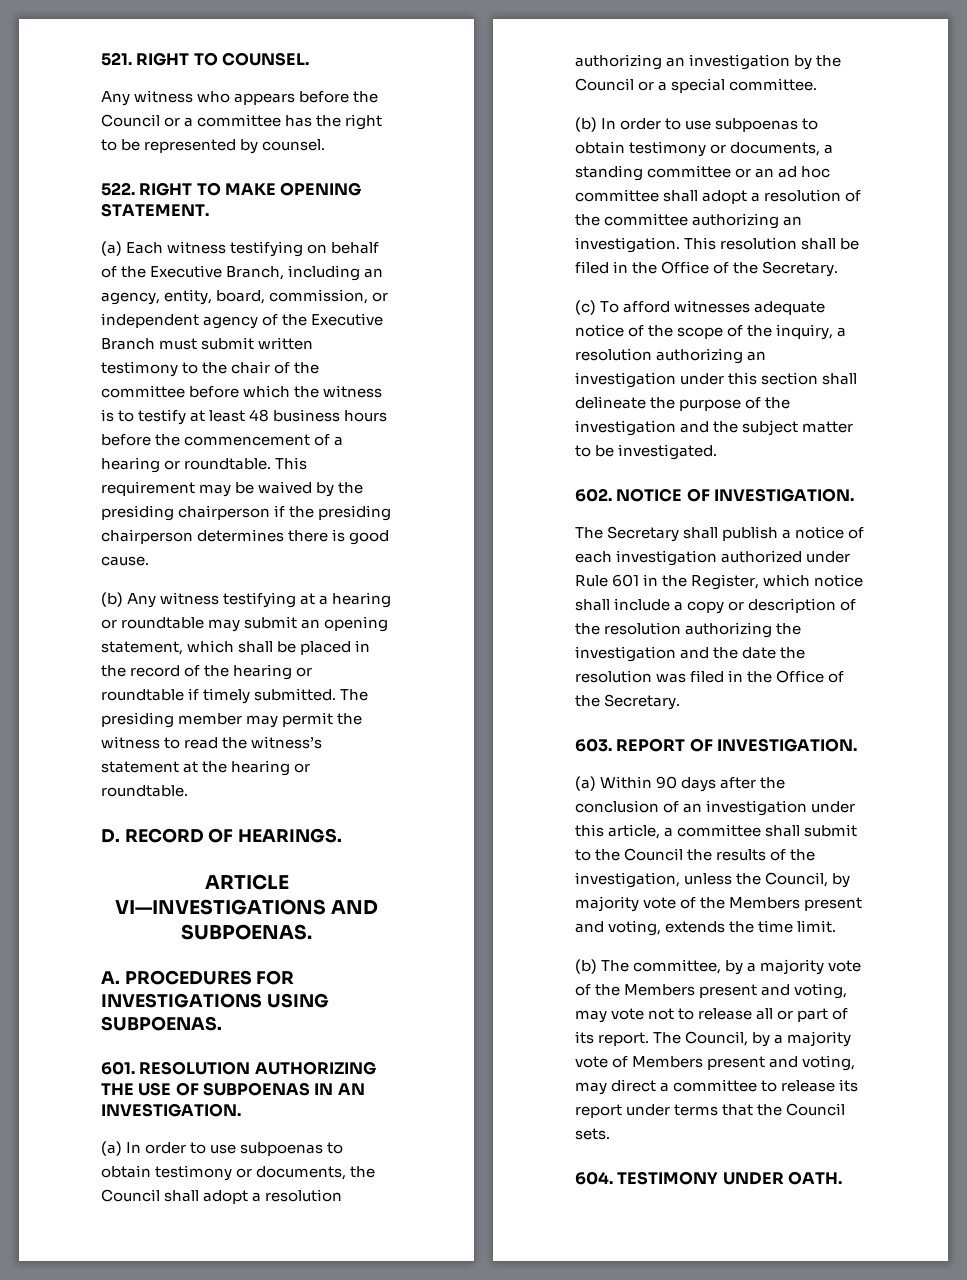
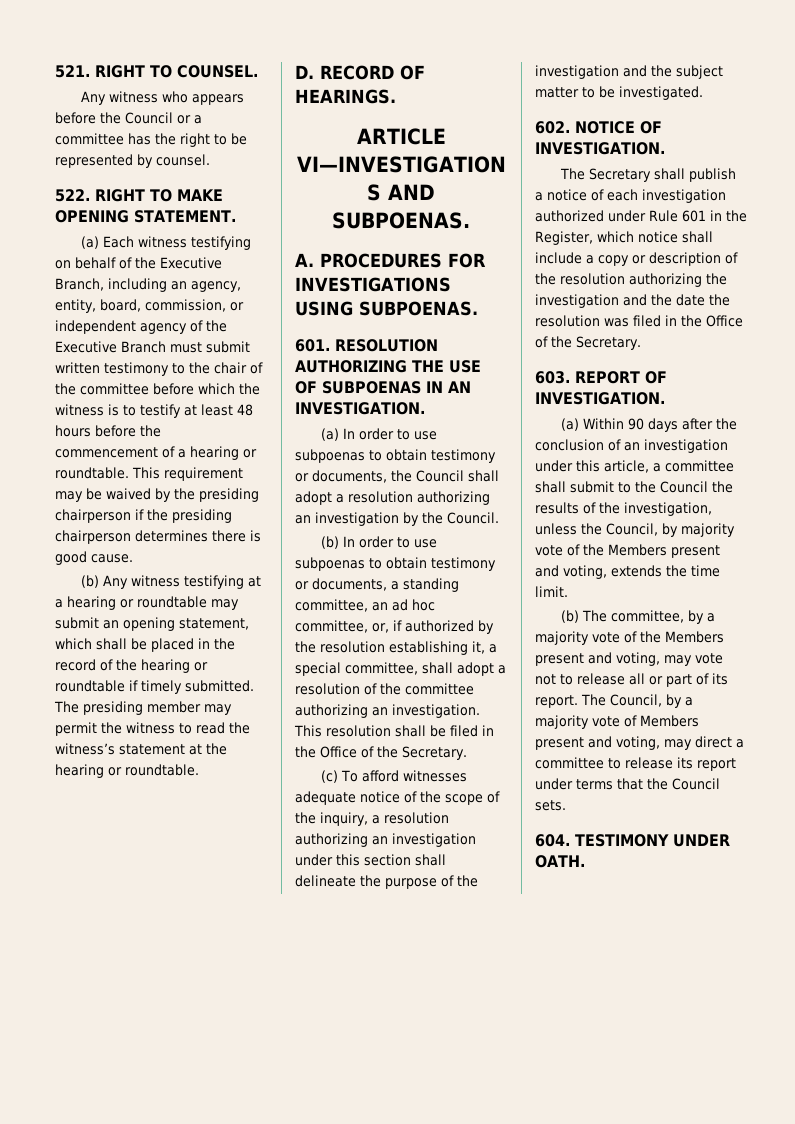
[273,409,341,422] business -> (253, 410) none
[575,78,818,93] Council or a special committee. -> [447,512,499,524] Council.
[647,165,752,178] committee or -> [295,599,368,612] committee,
[575,189,659,202] committee -> [295,620,494,634] [295,641,497,655] [295,662,418,676] committee, or, if authorized by the resolution establishing it, a special committee,

